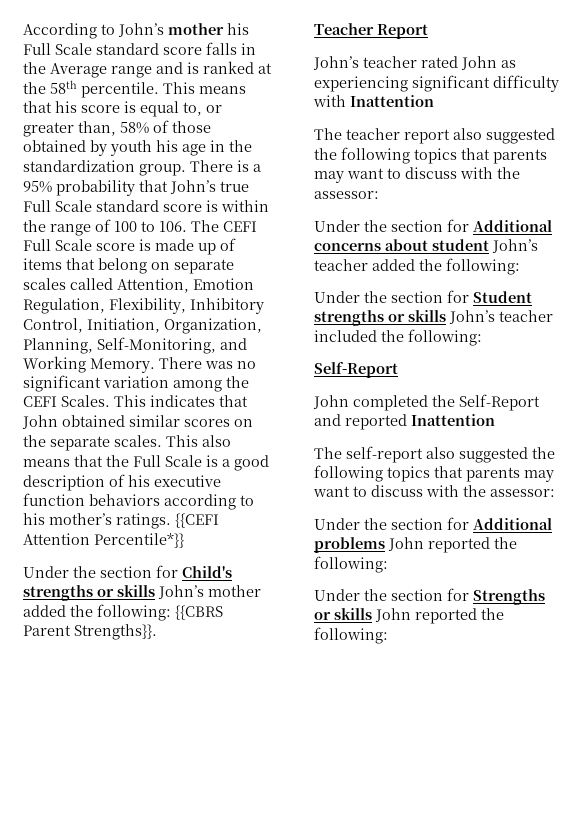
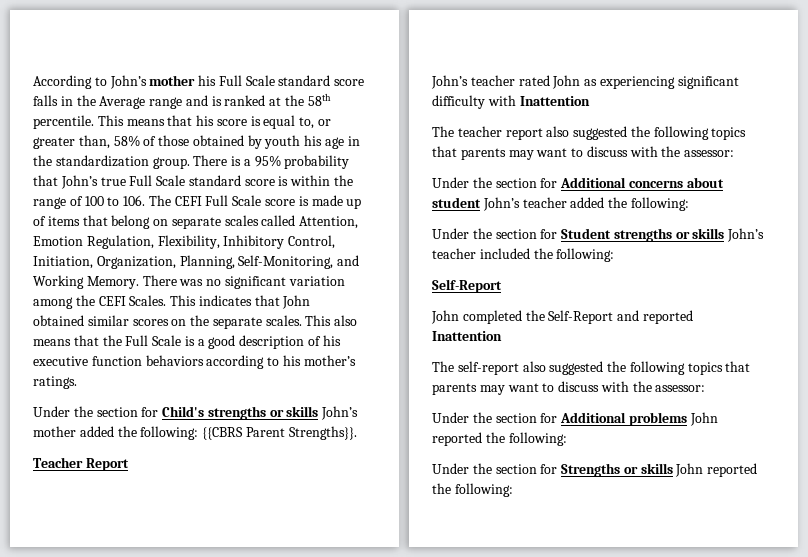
[175,513,219,528] [23,533,184,548] {{CEFI Attention Percentile*}} -> (77, 382) none

